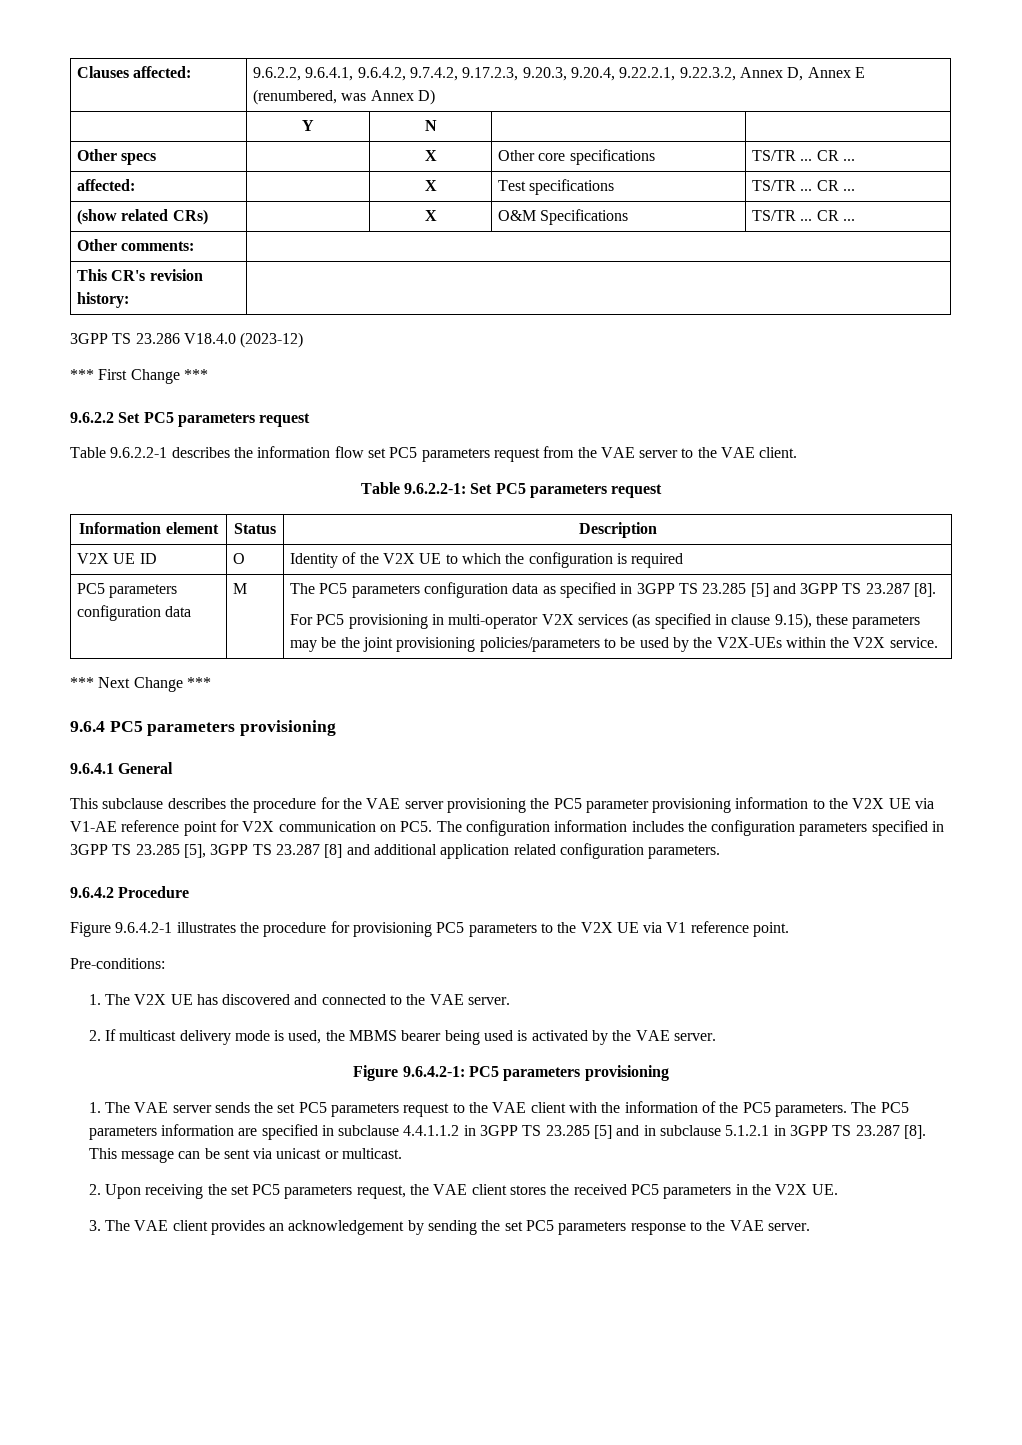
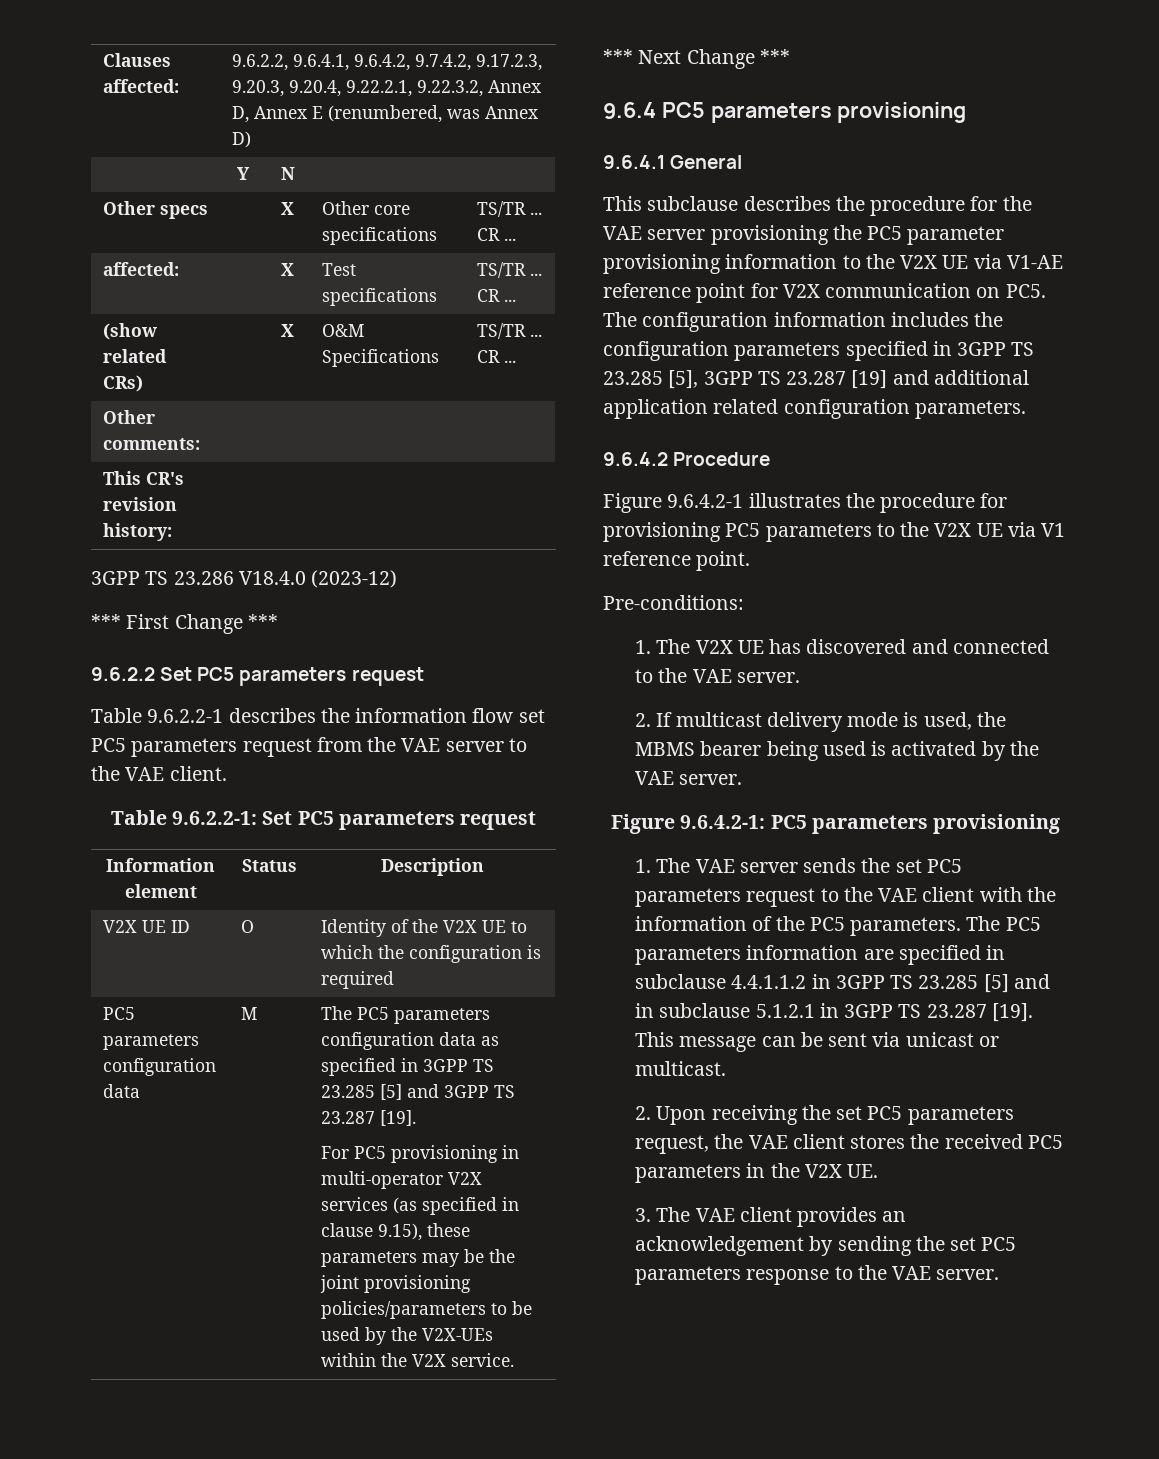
[914,583,937,597] [8]. -> [379,1110,416,1126] [19].
[324,844,343,858] [8] -> [851,370,888,389] [19]
[903,1125,926,1139] [8]. -> [991,1003,1033,1022] [19].

